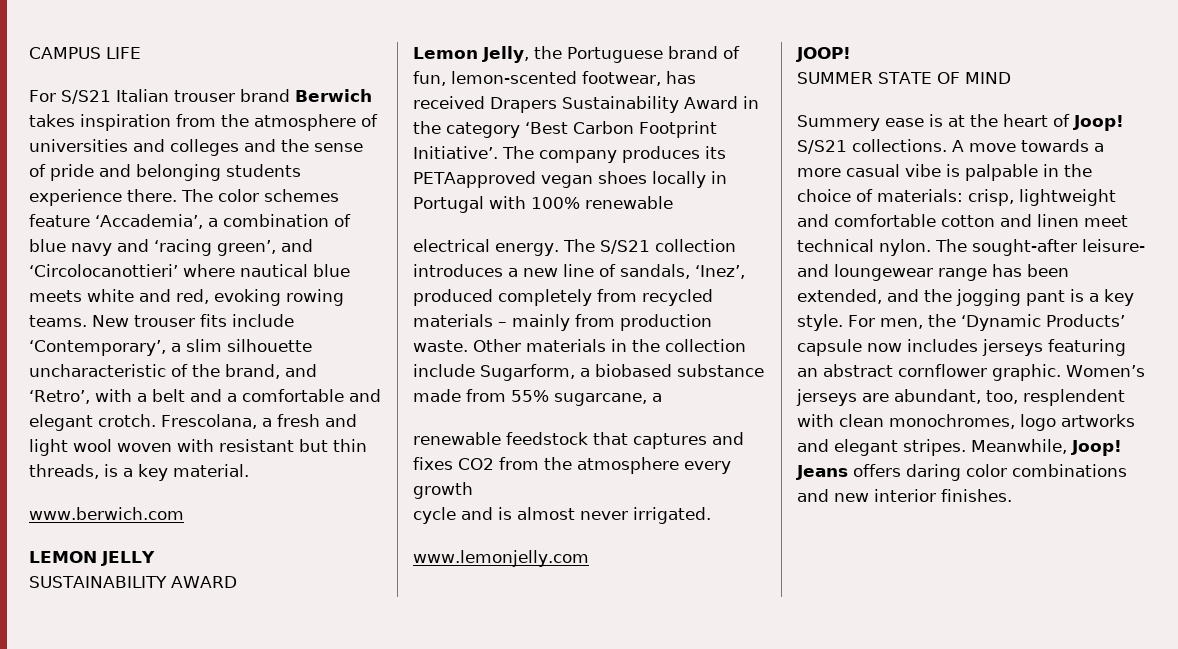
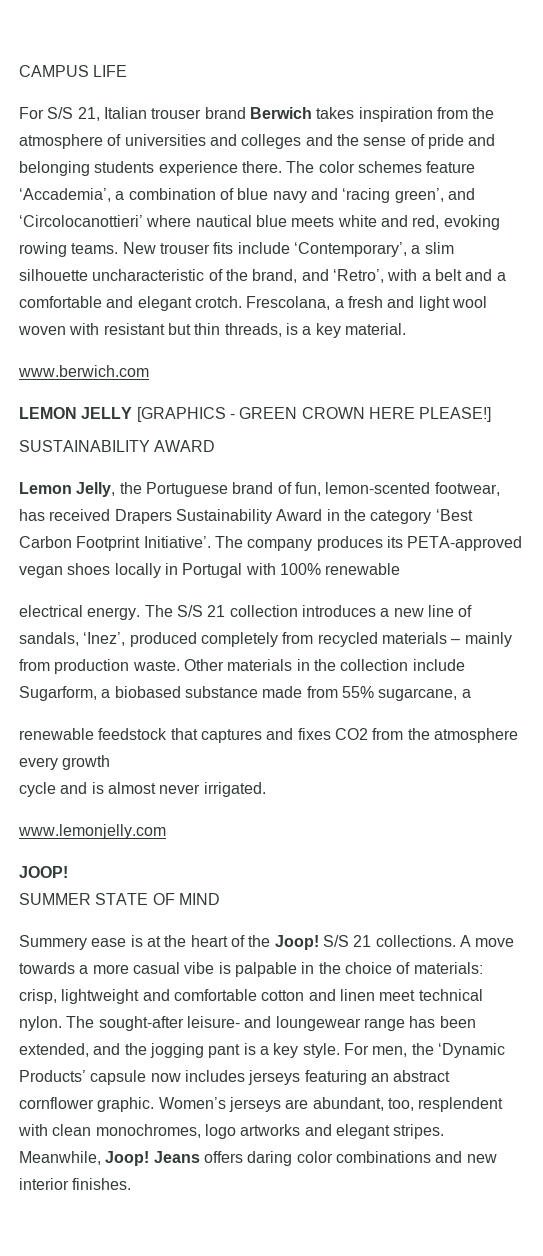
[61,90,111,104] S/S21 -> [47,107,100,121] S/S 21,
(155, 558) none -> [136,407,492,422] [GRAPHICS - GREEN CROWN HERE PLEASE!]
[413,171,536,188] PETAapproved -> [407,536,523,551] PETA-approved
[599,240,650,254] S/S21 -> [176,605,226,617] S/S 21
[1073,115,1124,131] [797,140,847,154] Joop! S/S21 -> [248,935,372,950] the Joop! S/S 21

